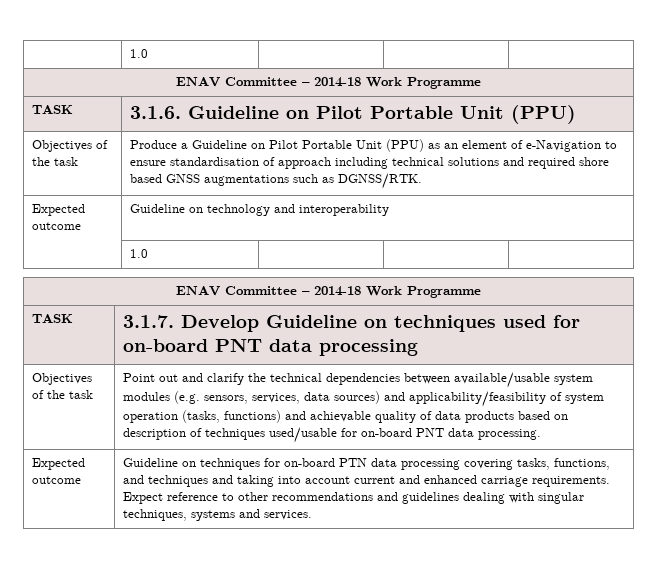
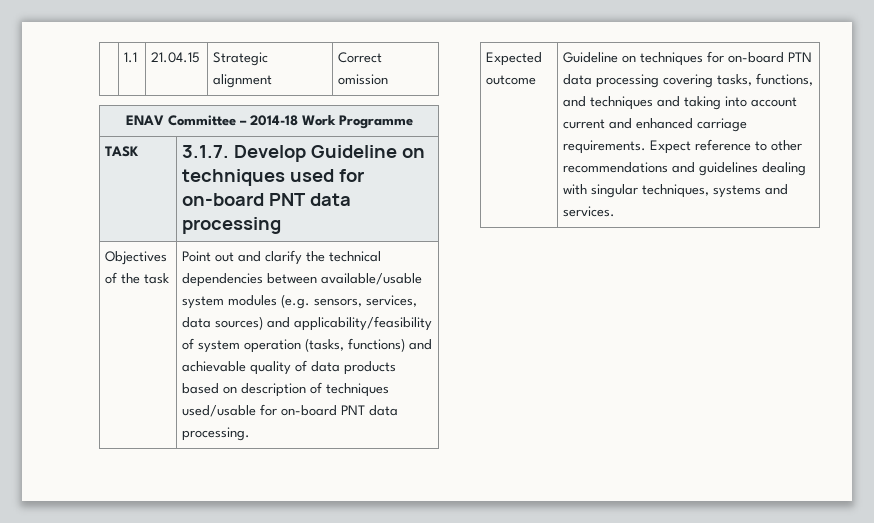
[129,49,148,58] [176,77,481,89] [31,105,73,114] [129,105,576,124] [31,140,108,152] [31,157,78,166] [129,139,617,152] [129,157,609,169] [129,173,422,189] [31,204,85,216] [31,222,81,230] [129,204,389,216] [129,249,148,258] | 1.0 | | | // ENAV Committee – 2014-18 Work Programme // TASK | 3.1.6. Guideline on Pilot Portable Unit (PPU) // Objectives of the task | Produce a Guideline on Pilot Portable Unit (PPU) as an element of e-Navigation to ensure standardisation of approach including technical solutions and required shore based GNSS augmentations such as DGNSS/RTK. // Expected outcome | Guideline on technology and interoperability // | 1.0 | | | -> [124,52,138,63] [151,52,201,63] [213,52,269,66] [213,74,273,88] [338,52,383,63] [338,74,389,85] | 1.1 | 21.04.15 | Strategic alignment | Correct omission

